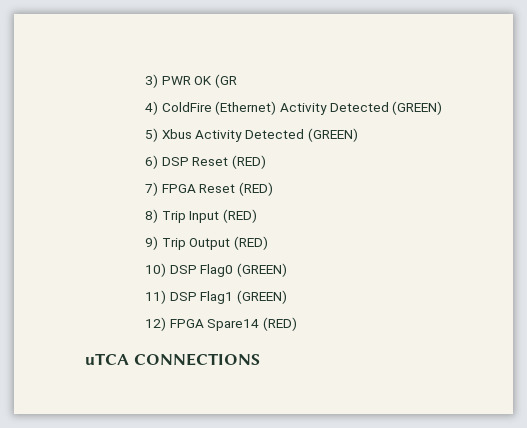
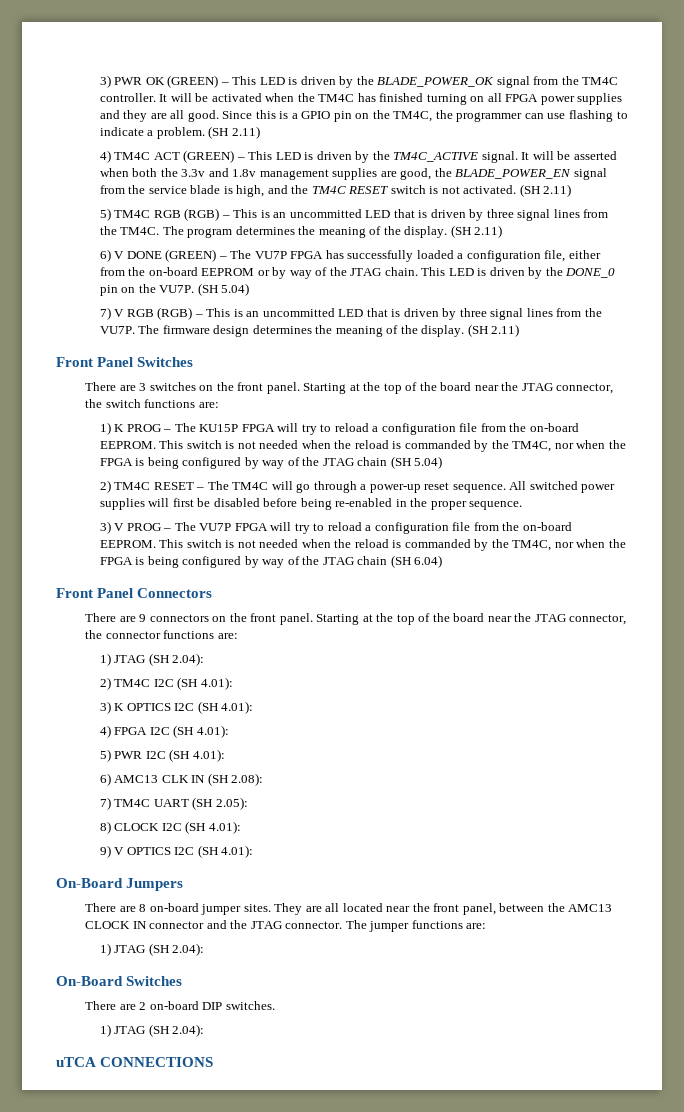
[214,74,237,88] [144,101,443,115] [144,128,358,142] [144,155,266,169] [144,182,273,196] [144,209,257,223] [144,236,268,250] [144,263,287,277] [144,290,287,304] [144,317,297,331] (GR // 4) ColdFire (Ethernet) Activity Detected (GREEN) // 5) Xbus Activity Detected (GREEN) // 6) DSP Reset (RED) // 7) FPGA Reset (RED) // 8) Trip Input (RED) // 9) Trip Output (RED) // 10) DSP Flag0 (GREEN) // 11) DSP Flag1 (GREEN) // 12) FPGA Spare14 (RED) -> [167,75,619,88] [99,93,623,105] [99,110,628,122] [99,126,260,139] [99,150,617,163] [99,168,607,180] [99,184,572,197] [99,208,609,221] [99,225,503,238] [99,249,601,262] [99,267,616,279] [99,283,250,296] [99,307,602,320] [99,324,520,337] [56,357,194,367] [85,382,614,394] [85,399,219,408] [99,422,579,435] [99,440,626,452] [99,456,443,469] [99,480,616,493] [99,498,523,510] [99,521,572,534] [99,539,626,551] [99,555,443,568] [56,588,213,598] [85,613,627,625] [85,630,238,639] [99,653,205,666] [99,677,233,690] [99,701,254,714] [99,725,229,738] [99,749,225,762] [99,773,264,786] [99,797,248,810] [99,821,241,834] [99,845,254,858] [56,878,184,891] [85,903,613,915] [85,920,487,932] [99,943,205,956] [56,976,183,986] [85,1001,275,1010] [99,1024,205,1037] (GREEN) – This LED is driven by the BLADE_POWER_OK signal from the TM4C controller. It will be activated when the TM4C has finished turning on all FPGA power supplies and they are all good. Since this is a GPIO pin on the TM4C, the programmer can use flashing to indicate a problem. (SH 2.11) // 4) TM4C ACT (GREEN) – This LED is driven by the TM4C_ACTIVE signal. It will be asserted when both the 3.3v and 1.8v management supplies are good, the BLADE_POWER_EN signal from the service blade is high, and the TM4C RESET switch is not activated. (SH 2.11) // 5) TM4C RGB (RGB) – This is an uncommitted LED that is driven by three signal lines from the TM4C. The program determines the meaning of the display. (SH 2.11) // 6) V DONE (GREEN) – The VU7P FPGA has successfully loaded a configuration file, either from the on-board EEPROM or by way of the JTAG chain. This LED is driven by the DONE_0 pin on the VU7P. (SH 5.04) // 7) V RGB (RGB) – This is an uncommitted LED that is driven by three signal lines from the VU7P. The firmware design determines the meaning of the display. (SH 2.11) // Front Panel Switches // There are 3 switches on the front panel. Starting at the top of the board near the JTAG connector, the switch functions are: // 1) K PROG – The KU15P FPGA will try to reload a configuration file from the on-board EEPROM. This switch is not needed when the reload is commanded by the TM4C, nor when the FPGA is being configured by way of the JTAG chain (SH 5.04) // 2) TM4C RESET – The TM4C will go through a power-up reset sequence. All switched power supplies will first be disabled before being re-enabled in the proper sequence. // 3) V PROG – The VU7P FPGA will try to reload a configuration file from the on-board EEPROM. This switch is not needed when the reload is commanded by the TM4C, nor when the FPGA is being configured by way of the JTAG chain (SH 6.04) // Front Panel Connectors // There are 9 connectors on the front panel. Starting at the top of the board near the JTAG connector, the connector functions are: // 1) JTAG (SH 2.04): // 2) TM4C I2C (SH 4.01): // 3) K OPTICS I2C (SH 4.01): // 4) FPGA I2C (SH 4.01): // 5) PWR I2C (SH 4.01): // 6) AMC13 CLK IN (SH 2.08): // 7) TM4C UART (SH 2.05): // 8) CLOCK I2C (SH 4.01): // 9) V OPTICS I2C (SH 4.01): // On-Board Jumpers // There are 8 on-board jumper sites. They are all located near the front panel, between the AMC13 CLOCK IN connector and the JTAG connector. The jumper functions are: // 1) JTAG (SH 2.04): // On-Board Switches // There are 2 on-board DIP switches. // 1) JTAG (SH 2.04):

